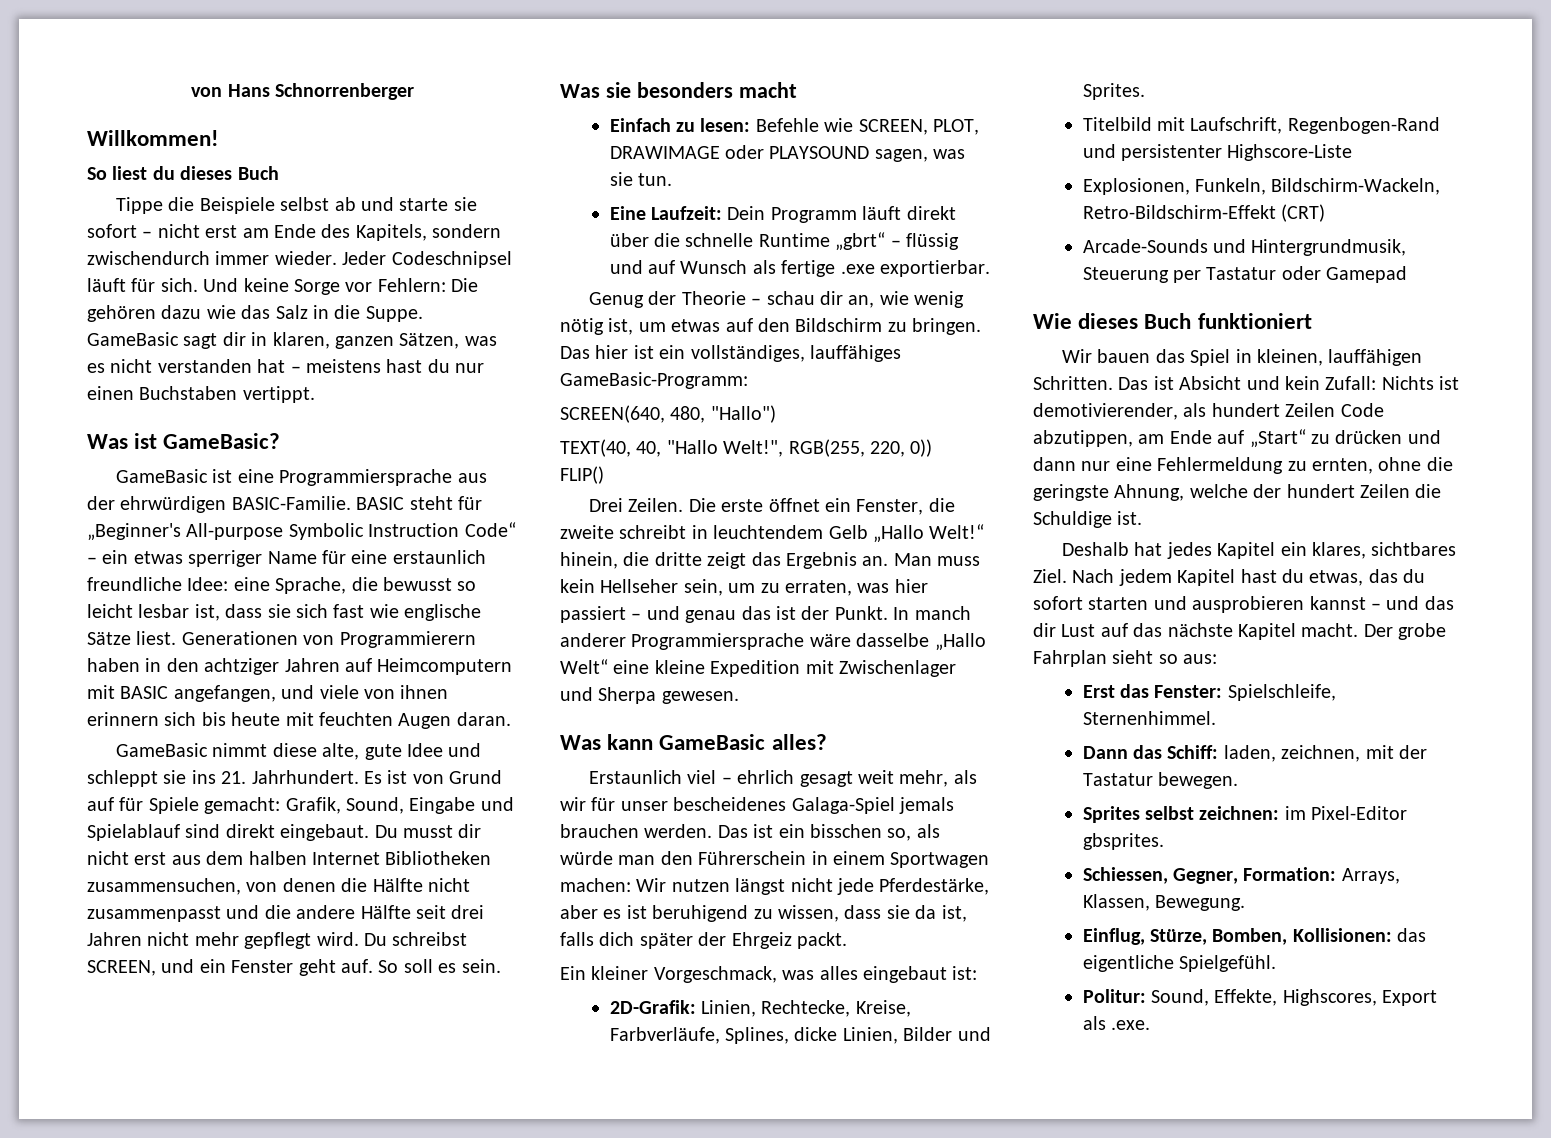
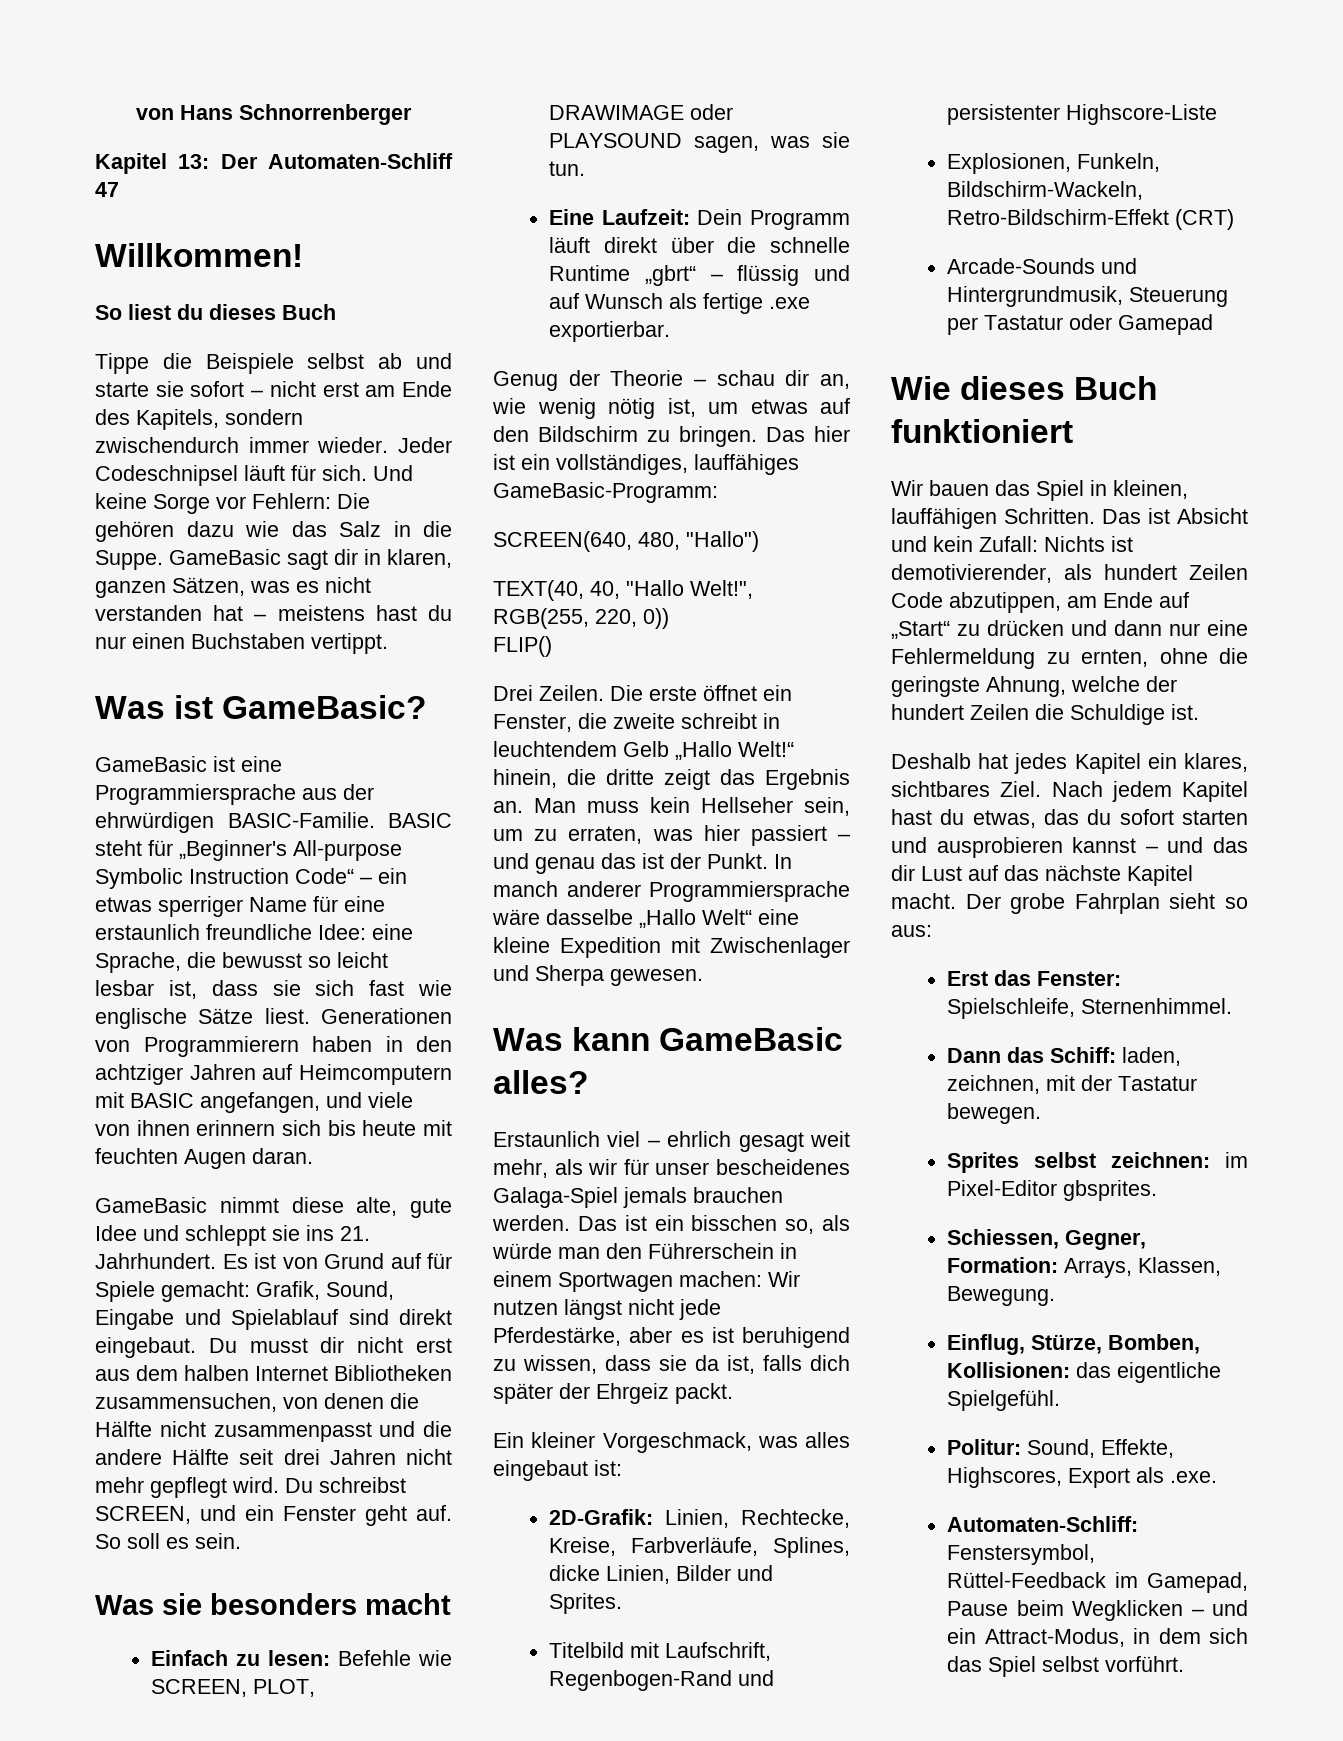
(414, 91) none -> [95,153,453,174] [95,182,119,197] // Kapitel 13: Der Automaten-Schliff 47
(1150, 1025) none -> [947,1516,1139,1532] [947,1544,1096,1565] [947,1572,1248,1593] [947,1600,1248,1621] [947,1628,1248,1647] [947,1656,1185,1677] // Automaten-Schliff: Fenstersymbol, Rüttel-Feedback im Gamepad, Pause beim Wegklicken – und ein Attract-Modus, in dem sich das Spiel selbst vorführt.

